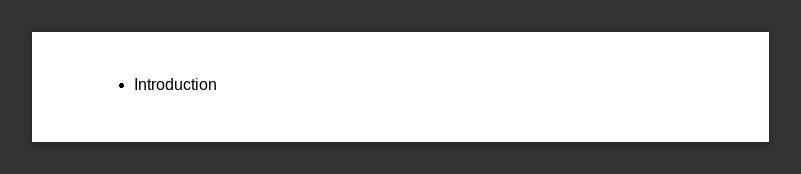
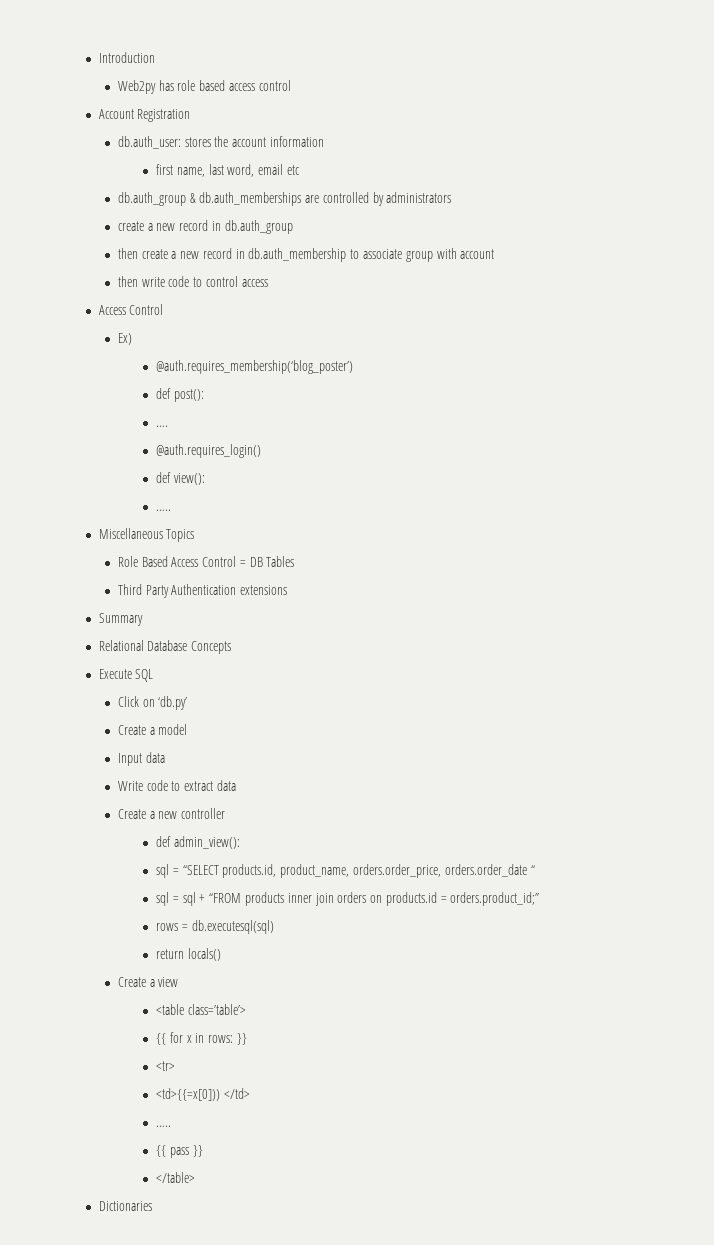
(217, 84) none -> [117,80,291,94] [98,109,191,122] [117,136,324,149] [156,164,300,177] [117,192,452,206] [117,220,293,234] [117,248,495,262] [117,276,268,287] [98,304,164,315] [117,333,132,345] [156,360,354,374] [156,388,204,402] [156,425,169,427] [156,444,262,458] [156,472,205,485] [156,509,172,511] [98,528,195,542] [117,556,295,567] [117,584,288,598] [98,613,143,626] [98,640,232,654] [98,669,154,682] [117,696,188,710] [117,724,188,735] [117,752,165,766] [117,780,236,791] [117,808,226,819] [156,836,240,849] [156,864,535,878] [156,892,540,906] [156,920,274,934] [156,948,221,961] [117,977,179,987] [156,1004,246,1015] [156,1032,247,1045] [156,1061,176,1071] [156,1088,250,1101] [156,1125,172,1127] [156,1145,203,1158] [156,1172,196,1183] [98,1201,152,1211] // Web2py has role based access control // Account Registration // db.auth_user: stores the account information // first name, last word, email etc // db.auth_group & db.auth_memberships are controlled by administrators // create a new record in db.auth_group // then create a new record in db.auth_membership to associate group with account // then write code to control access // Access Control // Ex) // @auth.requires_membership(‘blog_poster’) // def post(): // …. // @auth.requires_login() // def view(): // ….. // Miscellaneous Topics // Role Based Access Control = DB Tables // Third Party Authentication extensions // Summary // Relational Database Concepts // Execute SQL // Click on ‘db.py’ // Create a model // Input data // Write code to extract data // Create a new controller // def admin_view(): // sql = “SELECT products.id, product_name, orders.order_price, orders.order_date “ // sql = sql + “FROM products inner join orders on products.id = orders.product_id;” // rows = db.executesql(sql) // return locals() // Create a view // <table class=’table’> // {{ for x in rows: }} // <tr> // <td>{{=x[0])) </td> // ….. // {{ pass }} // </table> // Dictionaries

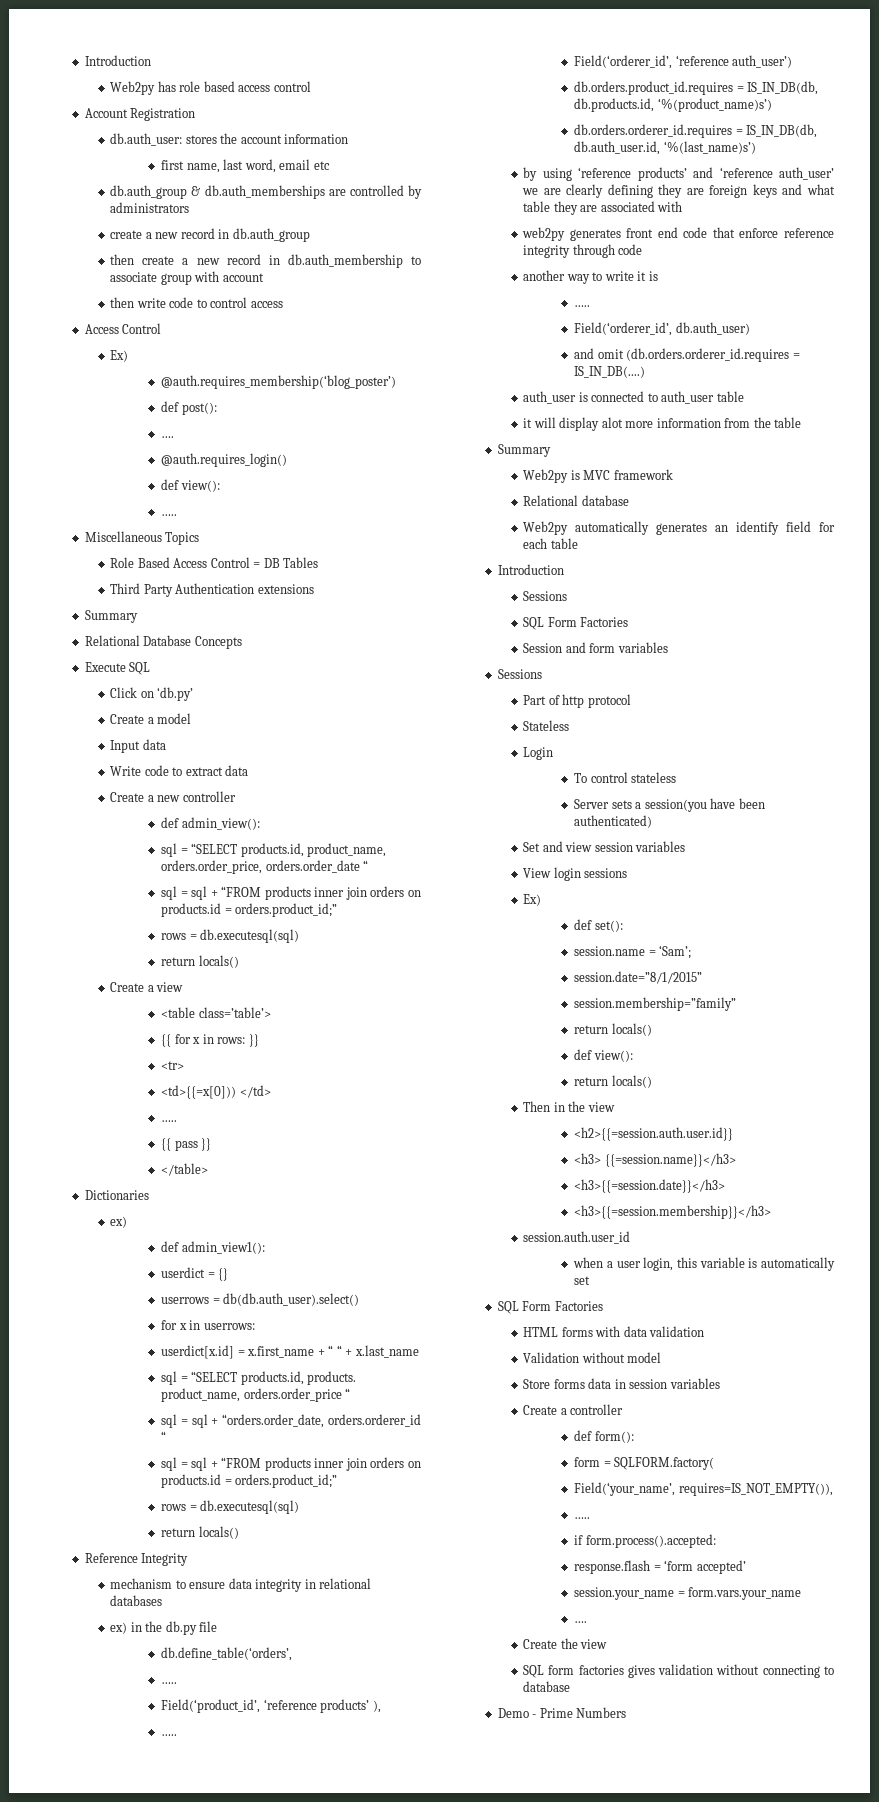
(152, 1206) none -> [110,1216,128,1228] [161,1241,265,1254] [161,1267,229,1281] [161,1293,360,1306] [161,1320,255,1330] [161,1345,419,1359] [161,1371,357,1385] [161,1388,351,1402] [161,1414,421,1428] [161,1431,167,1442] [161,1457,421,1471] [161,1474,338,1488] [161,1500,300,1514] [161,1526,239,1539] [84,1553,189,1566] [110,1578,372,1592] [110,1595,163,1606] [110,1621,218,1635] [161,1647,293,1661] [161,1682,178,1684] [161,1699,381,1713] [161,1734,178,1736] [574,55,793,69] [574,81,819,95] [574,98,772,112] [574,124,818,138] [574,141,756,155] [523,167,834,181] [522,184,835,198] [523,201,683,215] [522,227,834,241] [523,244,643,258] [523,270,658,284] [574,305,591,307] [574,322,750,336] [574,348,800,362] [574,366,646,378] [523,391,744,404] [523,417,802,431] [497,444,551,457] [523,469,673,483] [523,495,629,506] [523,521,835,535] [523,538,578,549] [497,564,564,575] [523,591,568,601] [523,617,629,630] [523,642,668,653] [497,669,542,679] [523,694,631,708] [523,720,570,731] [523,747,554,760] [574,772,677,783] [574,798,765,812] [574,815,653,828] [523,841,686,852] [523,867,628,881] [523,894,542,906] [574,919,623,932] [574,945,692,959] [574,971,703,984] [574,997,737,1011] [574,1023,652,1036] [574,1049,633,1062] [574,1075,652,1088] [523,1101,615,1112] [574,1127,734,1141] [574,1153,736,1167] [574,1179,726,1193] [574,1205,772,1219] [523,1231,631,1244] [573,1257,835,1271] [574,1276,591,1285] [497,1301,603,1314] [523,1326,705,1337] [523,1352,662,1363] [523,1378,720,1389] [523,1404,624,1415] [574,1430,634,1443] [574,1457,715,1470] [574,1482,833,1496] [574,1517,591,1519] [574,1534,716,1548] [574,1560,746,1574] [574,1587,802,1600] [574,1621,588,1623] [523,1638,608,1649] [523,1664,834,1678] [523,1681,571,1692] [497,1707,627,1718] // ex) // def admin_view1(): // userdict = {} // userrows = db(db.auth_user).select() // for x in userrows: // userdict[x.id] = x.first_name + “ “ + x.last_name // sql = “SELECT products.id, products. product_name, orders.order_price “ // sql = sql + “orders.order_date, orders.orderer_id “ // sql = sql + “FROM products inner join orders on products.id = orders.product_id;” // rows = db.executesql(sql) // return locals() // Reference Integrity // mechanism to ensure data integrity in relational databases // ex) in the db.py file // db.define_table(‘orders’, // ….. // Field(‘product_id’, ‘reference products’ ), // ….. // Field(‘orderer_id’, ‘reference auth_user’) // db.orders.product_id.requires = IS_IN_DB(db, db.products.id, ‘%(product_name)s’) // db.orders.orderer_id.requires = IS_IN_DB(db, db.auth_user.id, ‘%(last_name)s’) // by using ‘reference products’ and ‘reference auth_user’ we are clearly defining they are foreign keys and what table they are associated with // web2py generates front end code that enforce reference integrity through code // another way to write it is // ….. // Field(‘orderer_id’, db.auth_user) // and omit (db.orders.orderer_id.requires = IS_IN_DB(....) // auth_user is connected to auth_user table // it will display alot more information from the table // Summary // Web2py is MVC framework // Relational database // Web2py automatically generates an identify field for each table // Introduction // Sessions // SQL Form Factories // Session and form variables // Sessions // Part of http protocol // Stateless // Login // To control stateless // Server sets a session(you have been authenticated) // Set and view session variables // View login sessions // Ex) // def set(): // session.name = ‘Sam’; // session.date=”8/1/2015” // session.membership=”family” // return locals() // def view(): // return locals() // Then in the view // <h2>{{=session.auth.user.id}} // <h3> {{=session.name}}</h3> // <h3>{{=session.date}}</h3> // <h3>{{=session.membership}}</h3> // session.auth.user_id // when a user login, this variable is automatically set // SQL Form Factories // HTML forms with data validation // Validation without model // Store forms data in session variables // Create a controller // def form(): // form = SQLFORM.factory( // Field(‘your_name’, requires=IS_NOT_EMPTY()), // ….. // if form.process().accepted: // response.flash = ‘form accepted’ // session.your_name = form.vars.your_name // …. // Create the view // SQL form factories gives validation without connecting to database // Demo - Prime Numbers

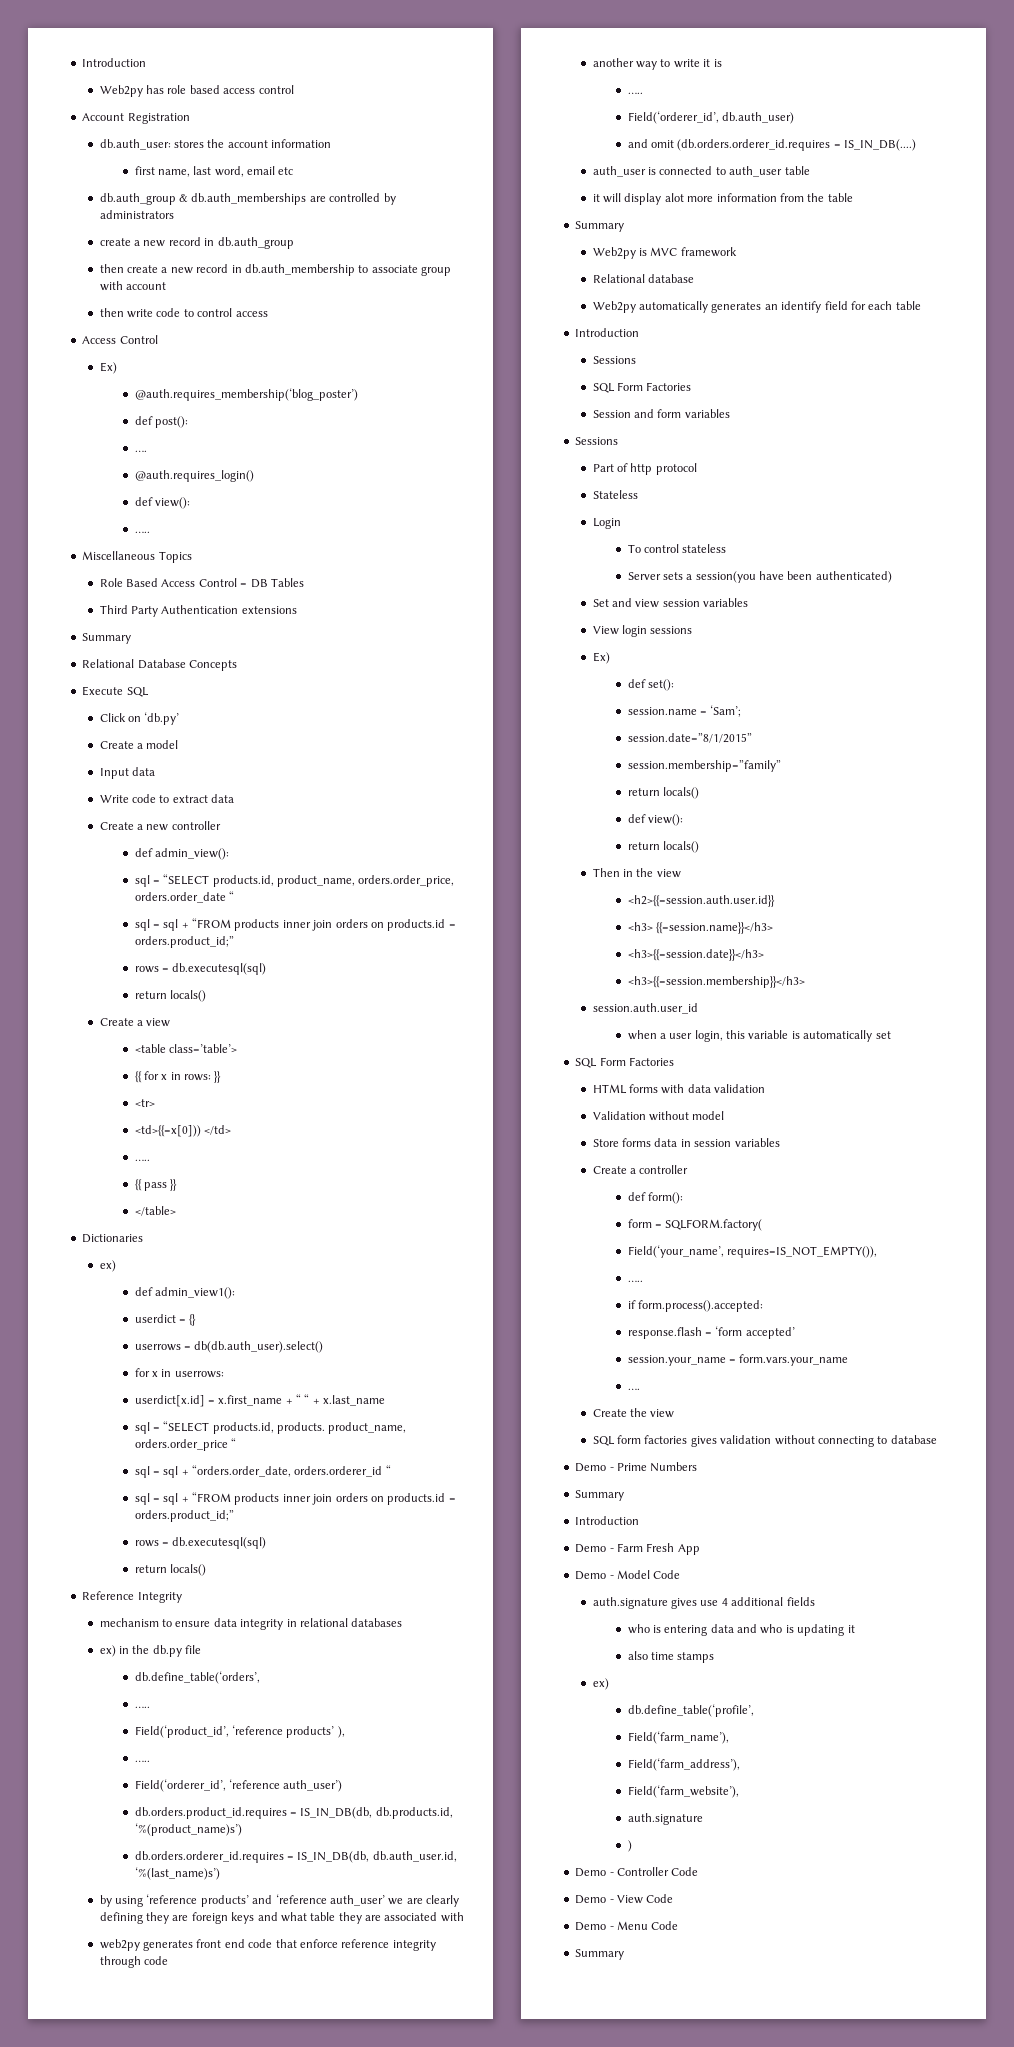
(627, 1712) none -> [575,1490,625,1501] [575,1516,640,1525] [575,1543,700,1555] [575,1570,681,1580] [592,1597,815,1609] [627,1624,855,1636] [627,1651,715,1663] [592,1678,609,1690] [627,1704,754,1717] [627,1731,729,1744] [627,1758,740,1771] [627,1785,739,1798] [627,1813,703,1825] [627,1840,632,1852] [575,1867,699,1877] [575,1894,674,1904] [575,1921,679,1931] [575,1949,625,1960] // Summary // Introduction // Demo - Farm Fresh App // Demo - Model Code // auth.signature gives use 4 additional fields // who is entering data and who is updating it // also time stamps // ex) // db.define_table(‘profile’, // Field(‘farm_name’), // Field(‘farm_address’), // Field(‘farm_website’), // auth.signature // ) // Demo - Controller Code // Demo - View Code // Demo - Menu Code // Summary

